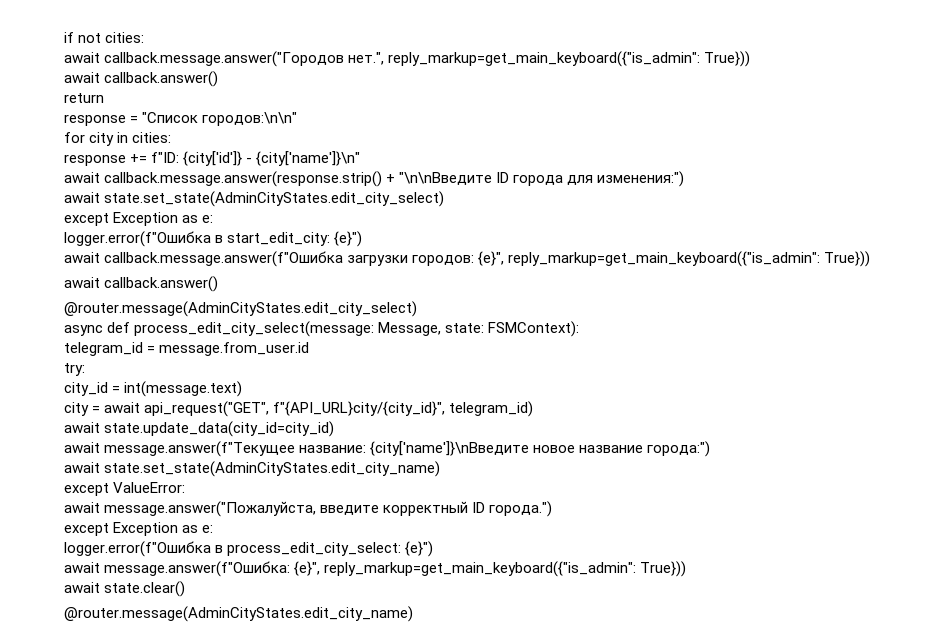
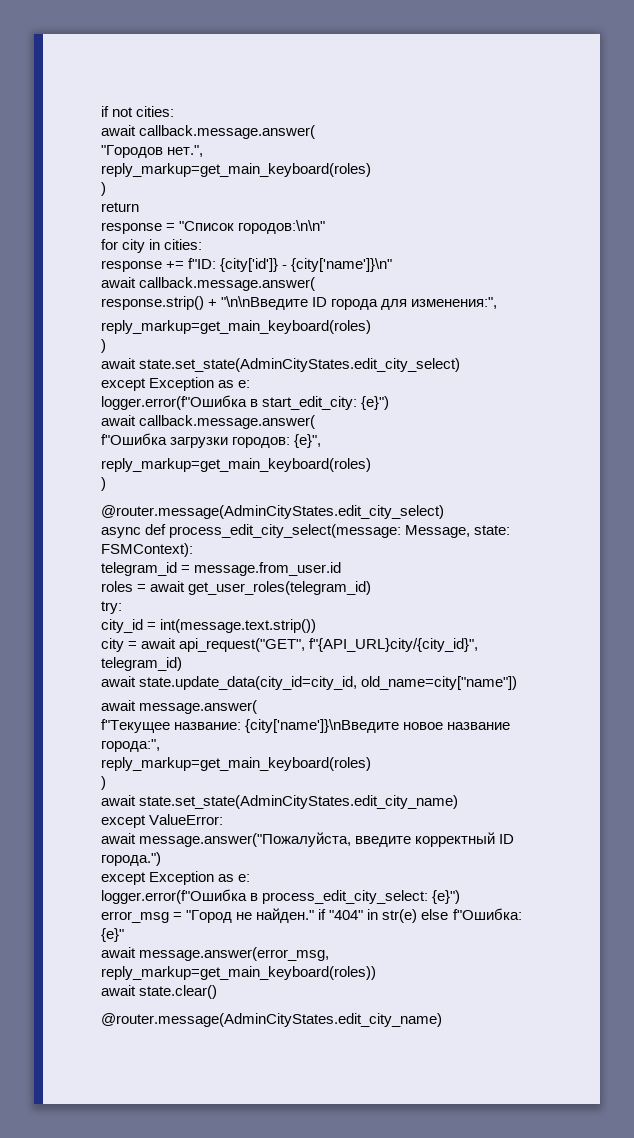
[104,51,345,67] callback.message.answer("Городов -> [139,125,316,139] [101,145,163,158] callback.message.answer( // "Городов
[388,51,751,67] [64,71,219,87] reply_markup=get_main_keyboard({"is_admin": True})) // await callback.answer() -> [101,163,371,177] [101,182,106,196] // reply_markup=get_main_keyboard(roles) // )
[104,171,383,187] callback.message.answer(response.strip() -> [139,277,316,291] [101,296,204,310] callback.message.answer( // response.strip()
[597,171,685,187] изменения:") -> [411,297,498,309] [101,320,371,334] [101,339,106,353] изменения:", // reply_markup=get_main_keyboard(roles) // )
[104,251,344,267] callback.message.answer(f"Ошибка -> [139,415,316,429] [101,433,167,445] callback.message.answer( // f"Ошибка
[508,251,871,267] [64,276,219,292] reply_markup=get_main_keyboard({"is_admin": True})) // await callback.answer() -> [101,458,371,472] [101,477,106,491] // reply_markup=get_main_keyboard(roles) // )
(310, 349) none -> [101,581,372,595] // roles = await get_user_roles(telegram_id)
[124,381,243,397] int(message.text) -> [160,619,317,633] int(message.text.strip())
[104,421,335,437] [64,441,296,457] state.update_data(city_id=city_id) // await message.answer(f"Текущее -> [139,676,518,690] [101,700,258,714] [101,719,170,733] state.update_data(city_id=city_id, old_name=city["name"]) // await message.answer( // f"Текущее
[647,441,711,457] города:") -> [101,739,160,752] [101,757,371,771] [101,776,106,790] города:", // reply_markup=get_main_keyboard(roles) // )
[64,561,687,577] await message.answer(f"Ошибка: {e}", reply_markup=get_main_keyboard({"is_admin": True})) -> [101,908,522,923] [101,928,124,942] [101,947,330,961] [101,966,376,980] error_msg = "Город не найден." if "404" in str(e) else f"Ошибка: {e}" // await message.answer(error_msg, reply_markup=get_main_keyboard(roles))

